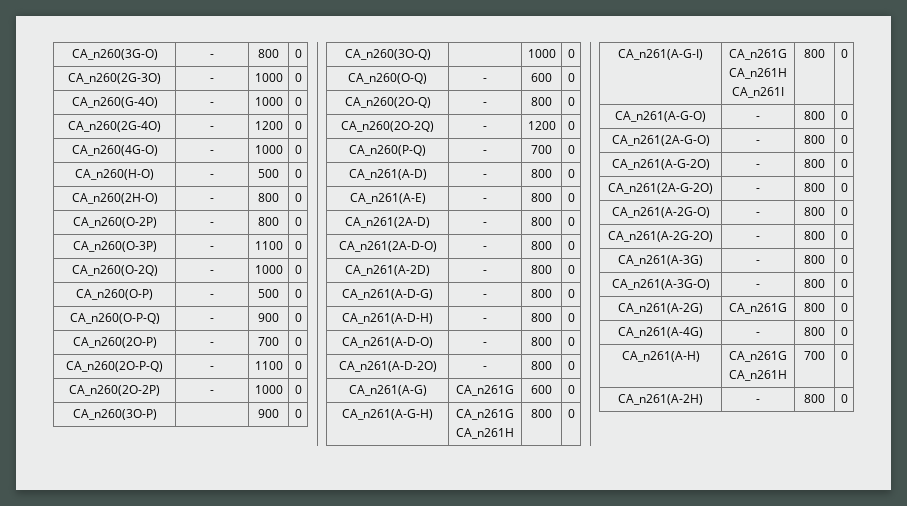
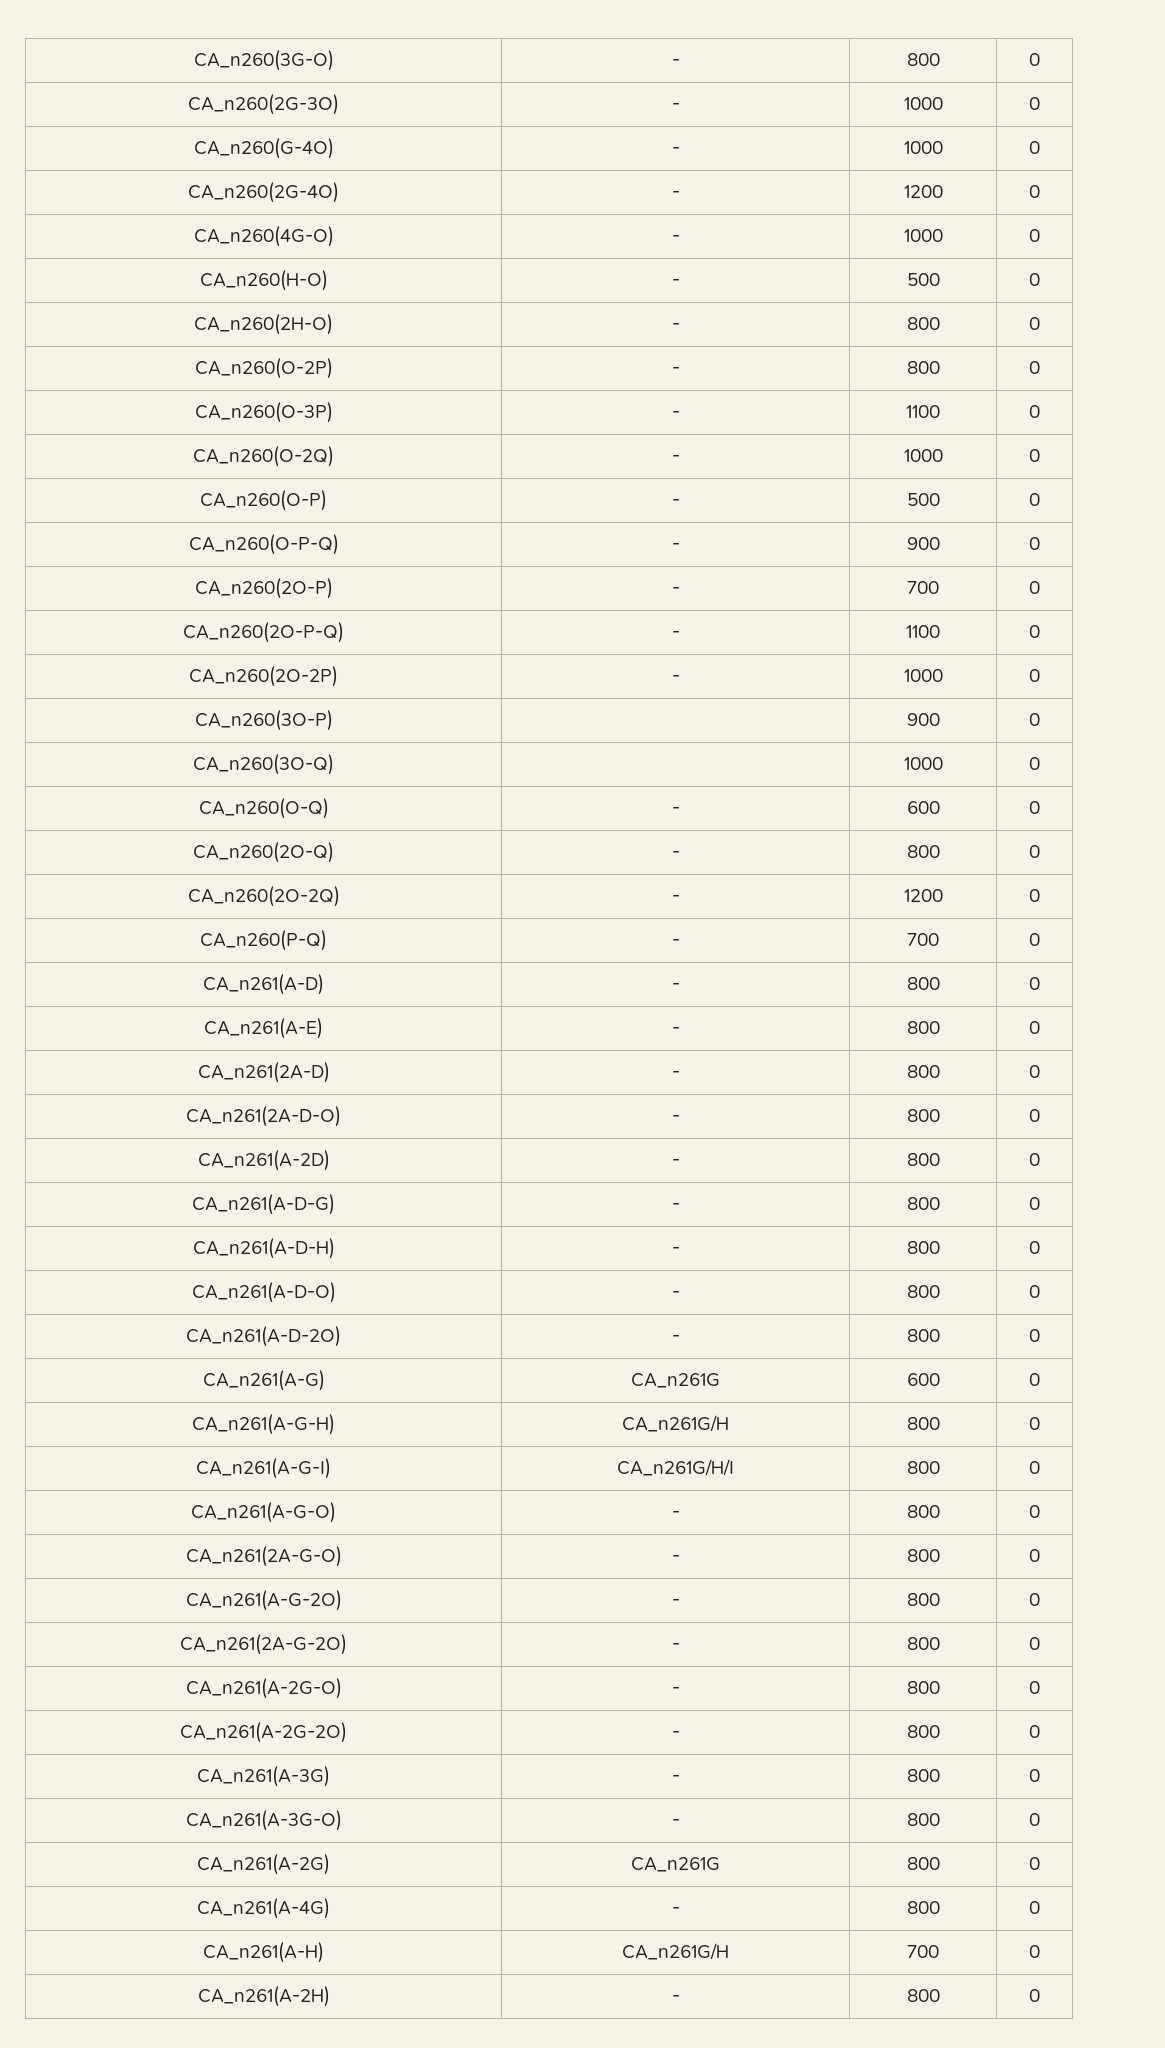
[456,409,514,420] [456,428,514,439] CA_n261G // CA_n261H -> [622,1415,729,1432] CA_n261G/H
[729,49,787,60] [729,68,787,79] [732,87,784,98] CA_n261G // CA_n261H // CA_n261I -> [617,1459,734,1476] CA_n261G/H/I
[729,351,787,362] [729,370,787,381] CA_n261G // CA_n261H -> [622,1943,729,1960] CA_n261G/H

